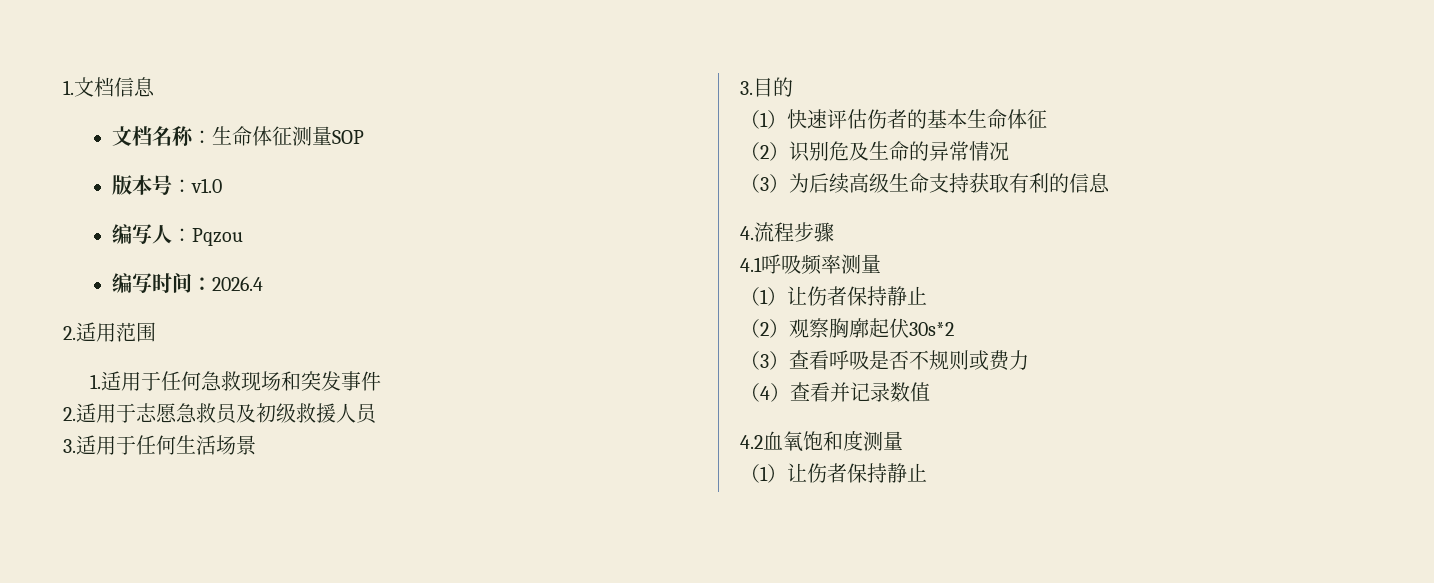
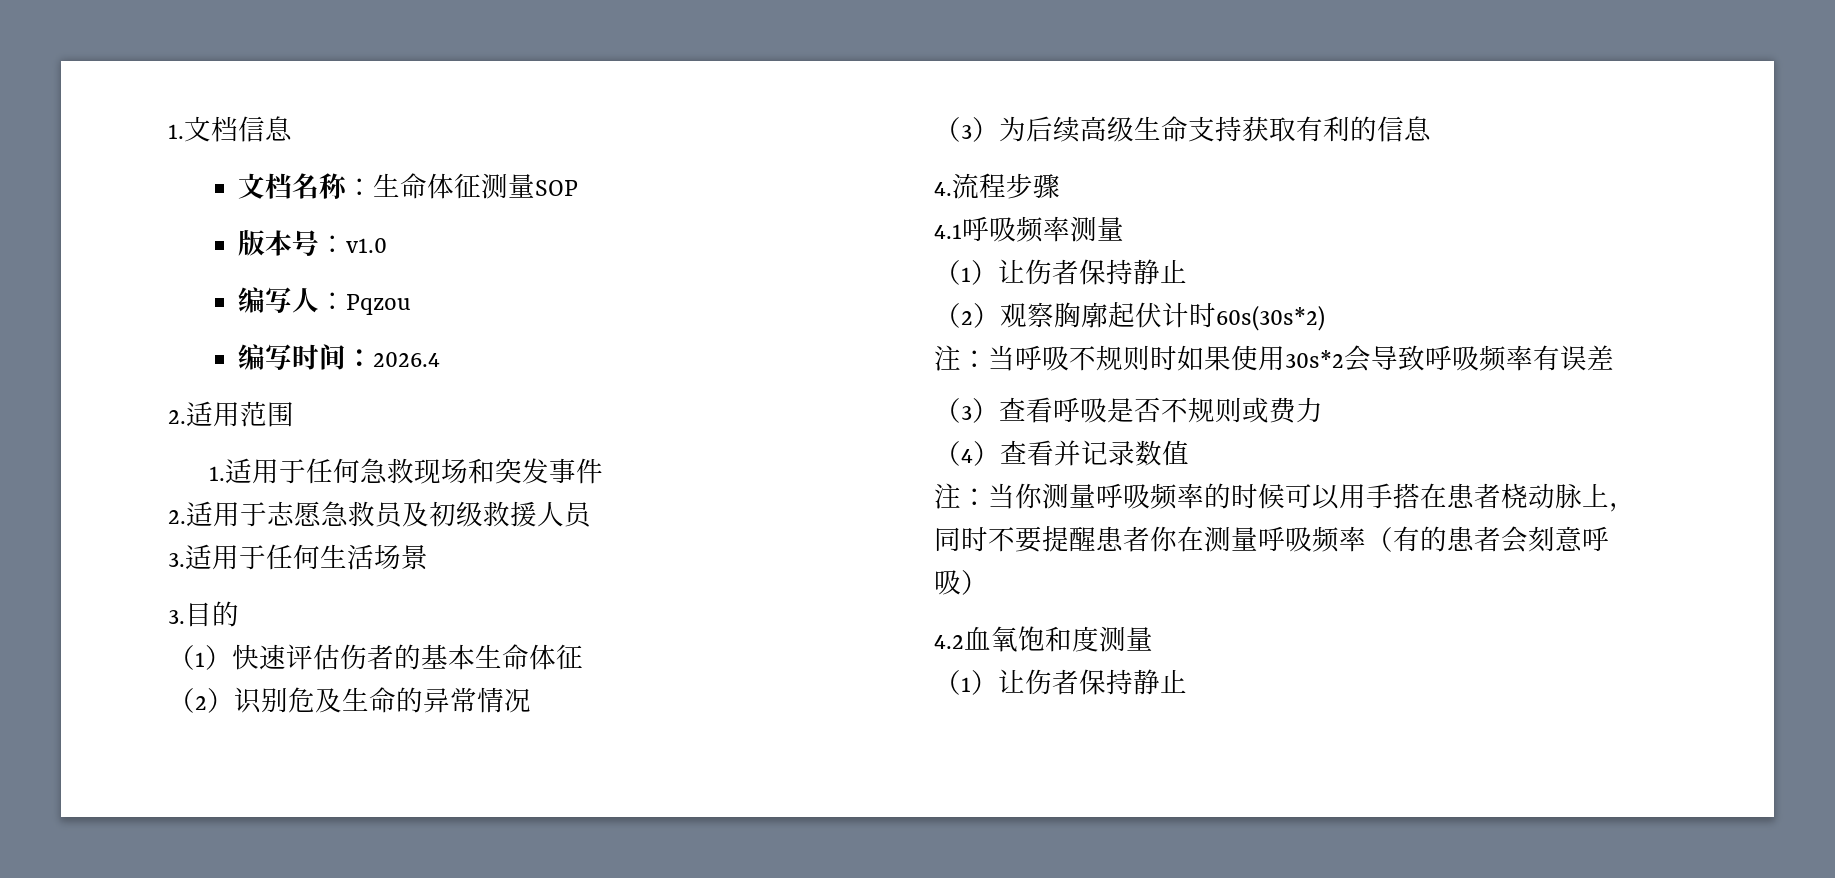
[909,322,954,336] 30s*2 -> [1162,302,1325,331] [934,345,1614,372] 计时60s(30s*2) // 注：当呼吸不规则时如果使用30s*2会导致呼吸频率有误差
(930, 392) none -> [934,483,1636,512] [934,526,1609,553] [934,570,988,595] // 注：当你测量呼吸频率的时候可以用手搭在患者桡动脉上，同时不要提醒患者你在测量呼吸频率（有的患者会刻意呼吸）

